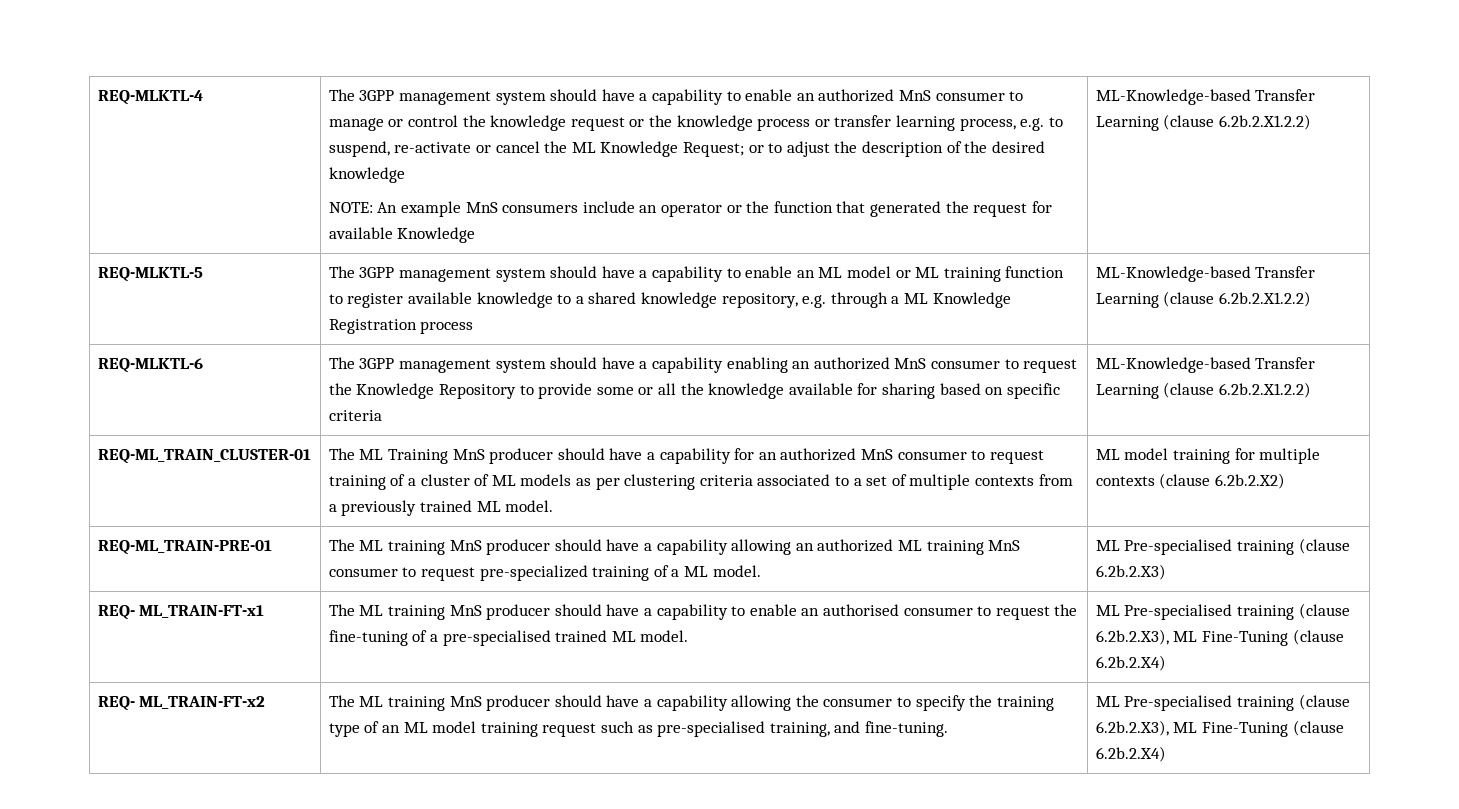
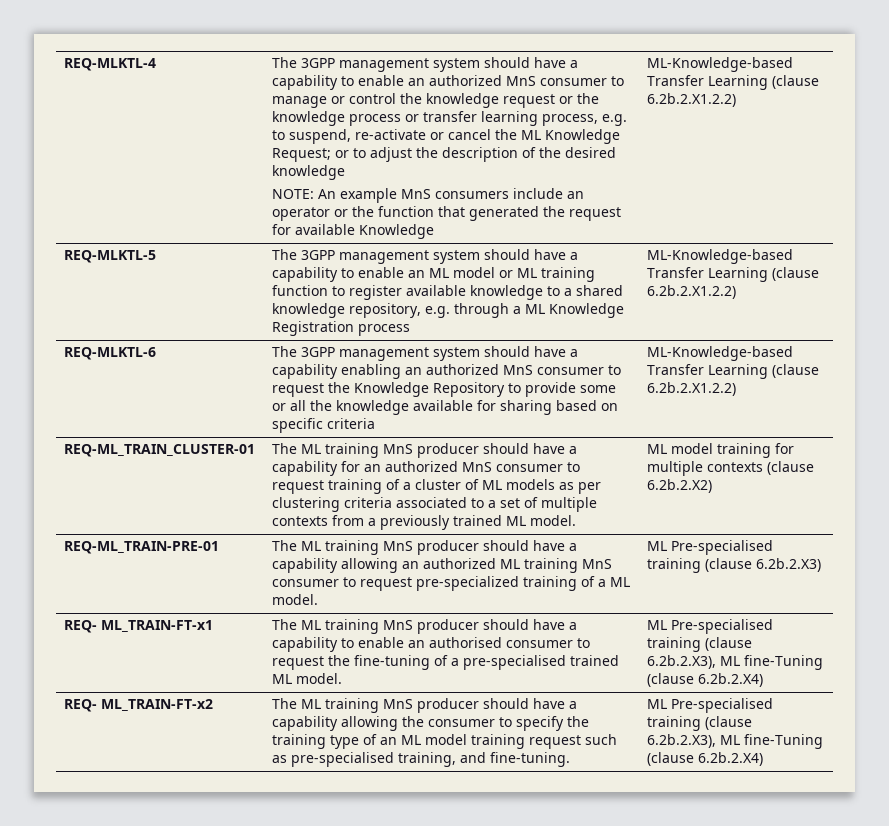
[388,449,449,464] Training -> [325,443,380,458] training
[1202,631,1289,646] Fine-Tuning -> [744,655,824,670] fine-Tuning
[1202,722,1289,737] Fine-Tuning -> [744,734,824,749] fine-Tuning

